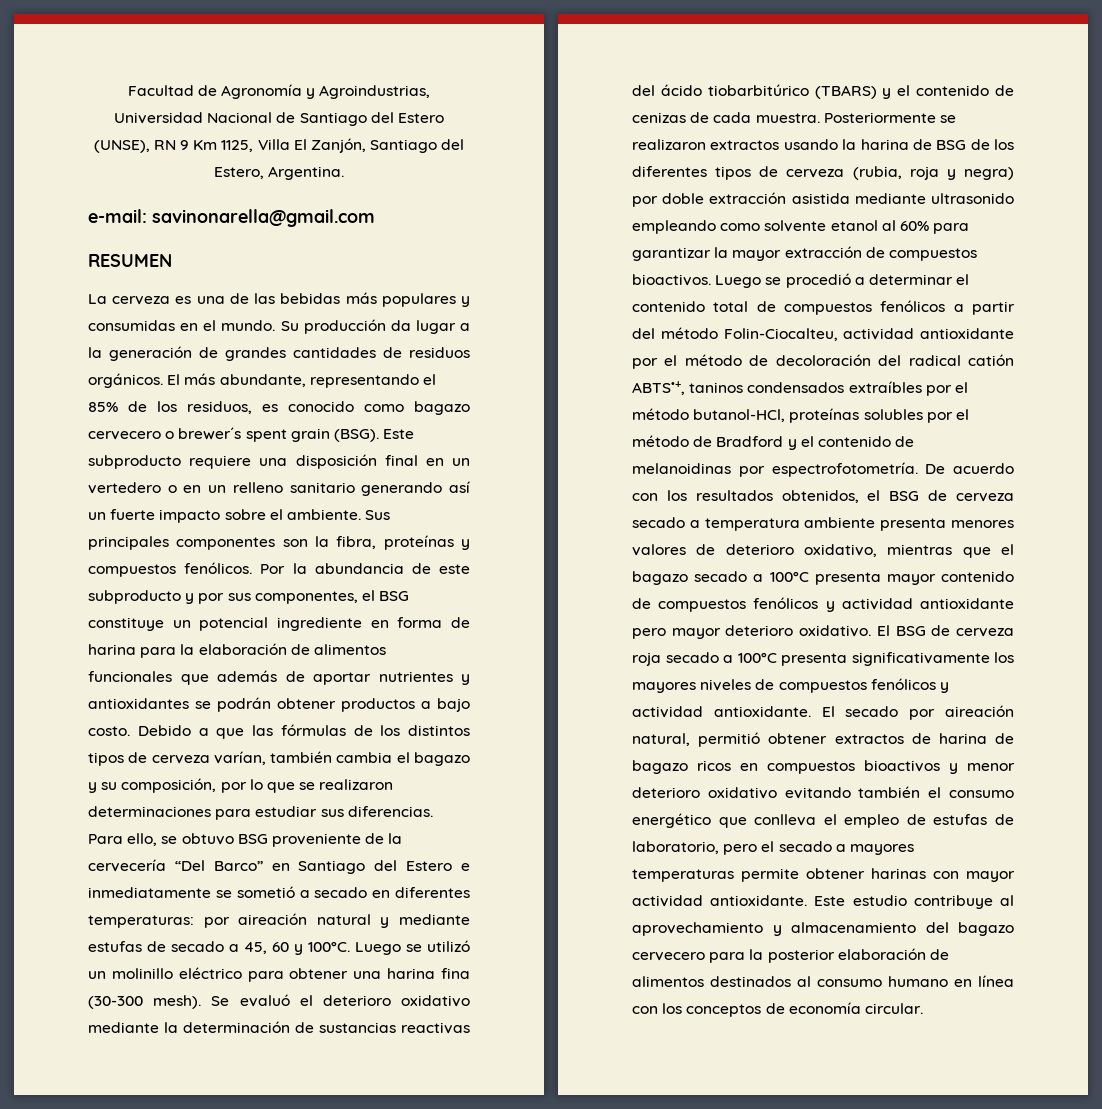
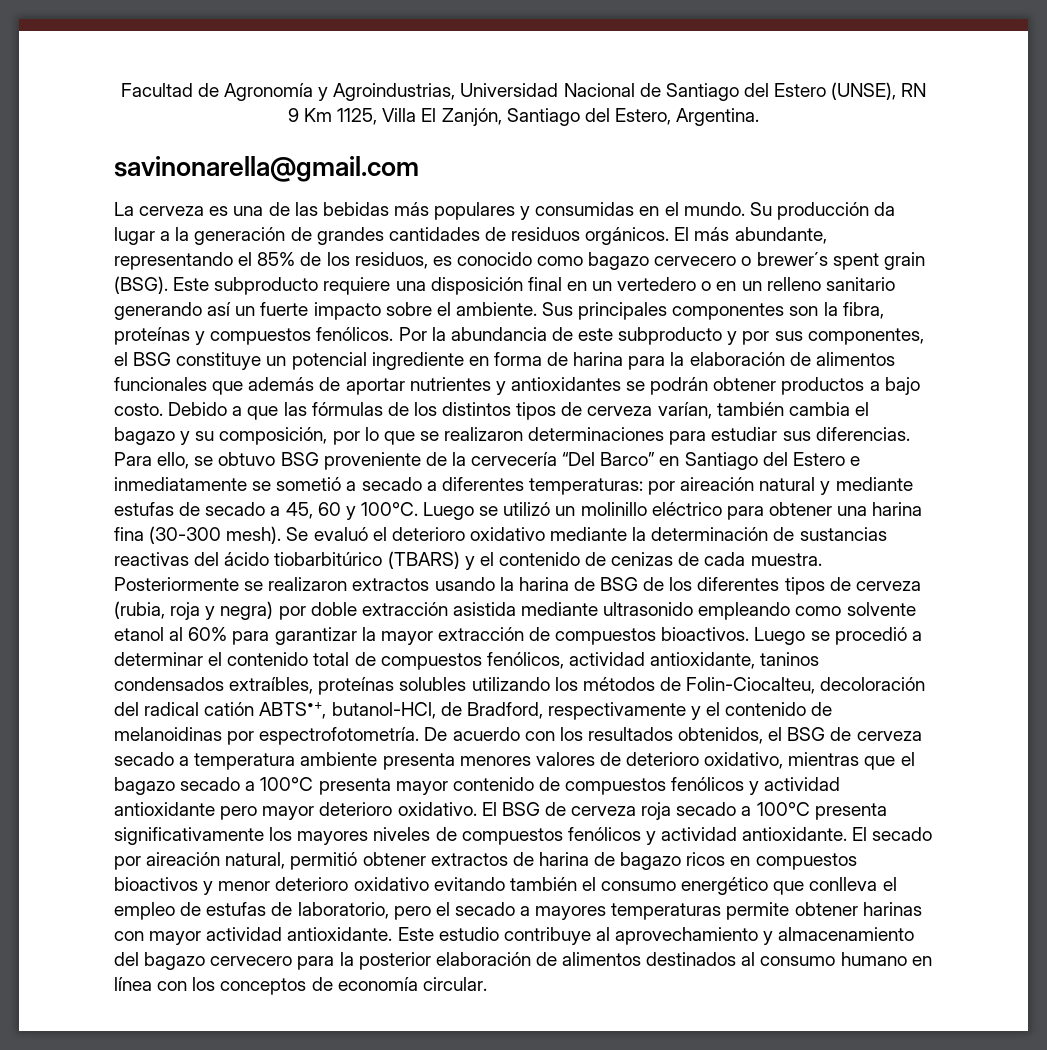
[88,209,147,223] e-mail: -> (760, 117) none
[88,254,172,267] // RESUMEN -> (419, 169) none
[372,890,391,898] en -> [426,481,437,491] a
[880,300,1015,315] [632,327,1014,341] [632,354,769,369] fenólicos a partir del método Folin-Ciocalteu, actividad antioxidante por el método de -> [486,652,820,669] [114,677,816,695] fenólicos, actividad antioxidante, taninos condensados extraíbles, proteínas solubles utilizando los métodos de Folin-Ciocalteu,
[689,381,968,396] [632,408,969,423] [632,435,784,447] taninos condensados extraíbles por el método butanol-HCl, proteínas solubles por el método de Bradford -> [331,702,686,720] butanol-HCl, de Bradford, respectivamente

